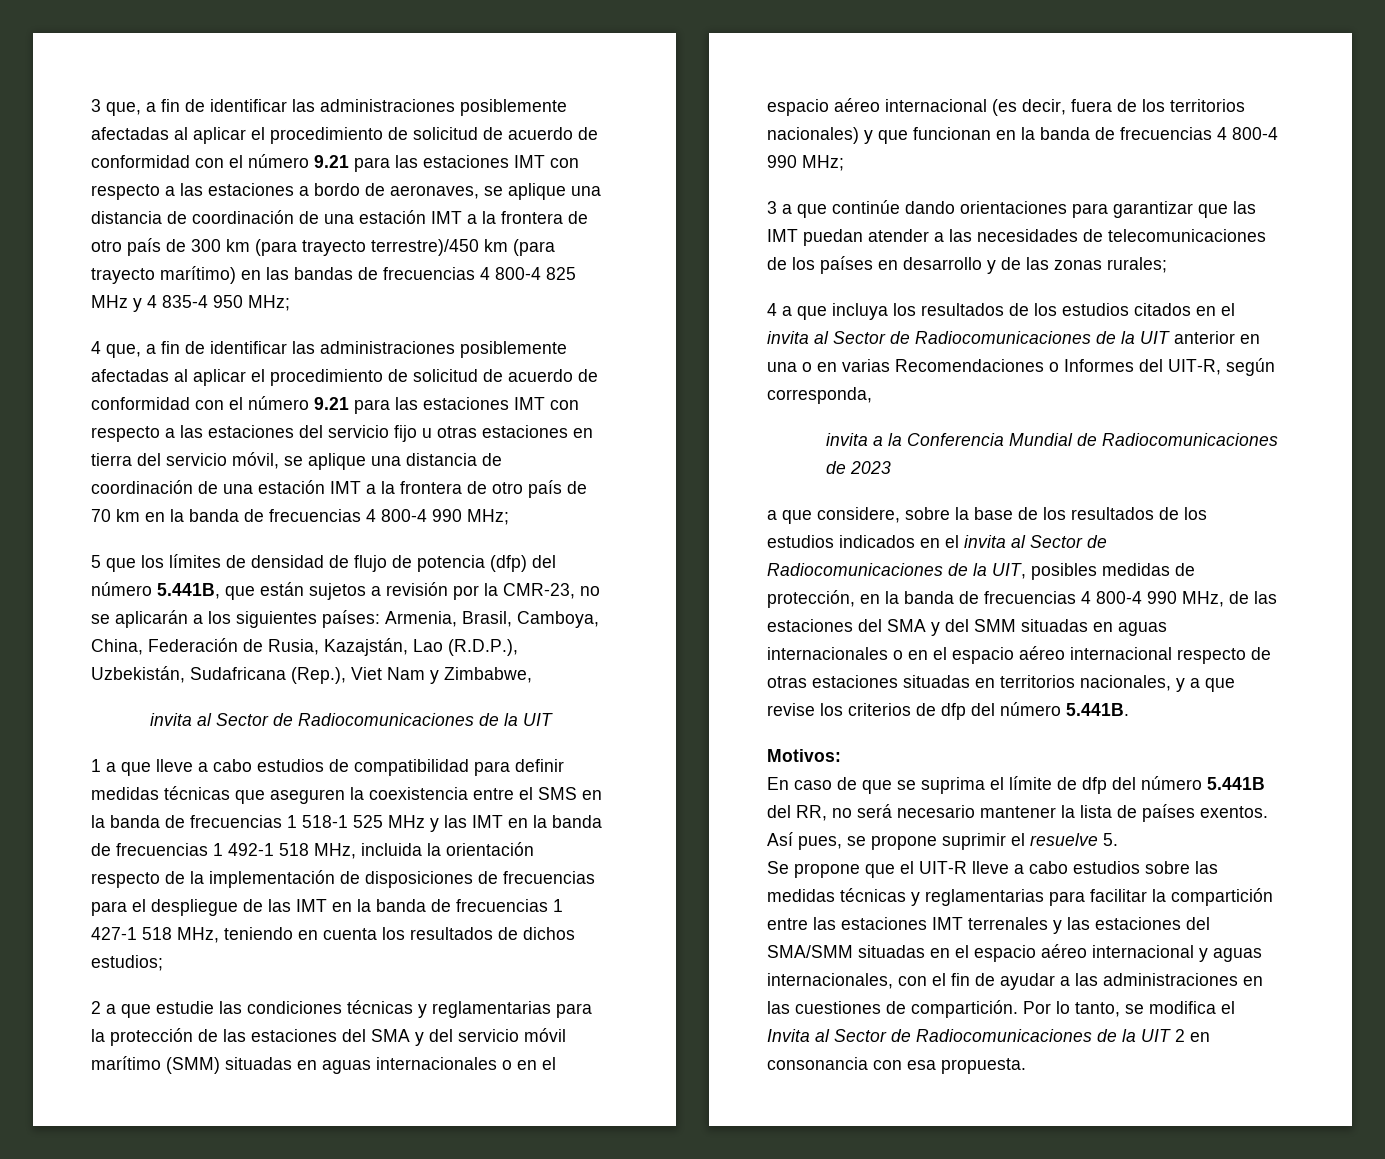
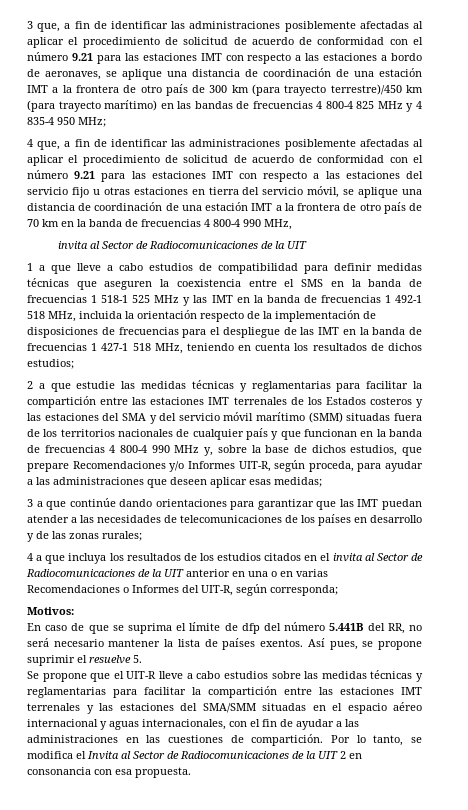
[467,509,509,525] [91,554,556,572] [91,582,600,600] [91,610,599,628] [91,638,518,656] [91,666,532,684] MHz; // 5 que los límites de densidad de flujo de potencia (dfp) del número 5.441B, que están sujetos a revisión por la CMR-23, no se aplicarán a los siguientes países: Armenia, Brasil, Camboya, China, Federación de Rusia, Kazajstán, Lao (R.D.P.), Uzbekistán, Sudafricana (Rep.), Viet Nam y Zimbabwe, -> [264,219,292,230] MHz,
[247,1000,592,1018] [91,1028,218,1046] condiciones técnicas y reglamentarias para la protección de -> [141,380,422,392] [27,396,424,408] medidas técnicas y reglamentarias para facilitar la compartición entre las estaciones IMT terrenales de los Estados costeros y
[297,1057,556,1074] [767,98,1245,116] [767,127,859,144] en aguas internacionales o en el espacio aéreo internacional (es decir, fuera de los territorios nacionales) -> [393,413,422,421] [27,428,268,440] fuera de los territorios nacionales de cualquier país
[802,155,844,171] MHz; -> [174,445,422,456] [27,460,423,472] [27,477,322,488] MHz y, sobre la base de dichos estudios, que prepare Recomendaciones y/o Informes UIT-R, según proceda, para ayudar a las administraciones que deseen aplicar esas medidas;
[767,387,872,404] [825,433,1278,446] [825,461,891,474] [767,507,1207,524] [767,535,1107,548] [767,563,1195,580] [767,590,1277,608] [767,619,1167,636] [767,646,1271,664] [767,675,1235,692] [767,702,1129,720] corresponda, // invita a la Conferencia Mundial de Radiocomunicaciones de 2023 // a que considere, sobre la base de los resultados de los estudios indicados en el invita al Sector de Radiocomunicaciones de la UIT, posibles medidas de protección, en la banda de frecuencias 4 800-4 990 MHz, de las estaciones del SMA y del SMM situadas en aguas internacionales o en el espacio aéreo internacional respecto de otras estaciones situadas en territorios nacionales, y a que revise los criterios de dfp del número 5.441B. -> [270,585,338,596] corresponda;

